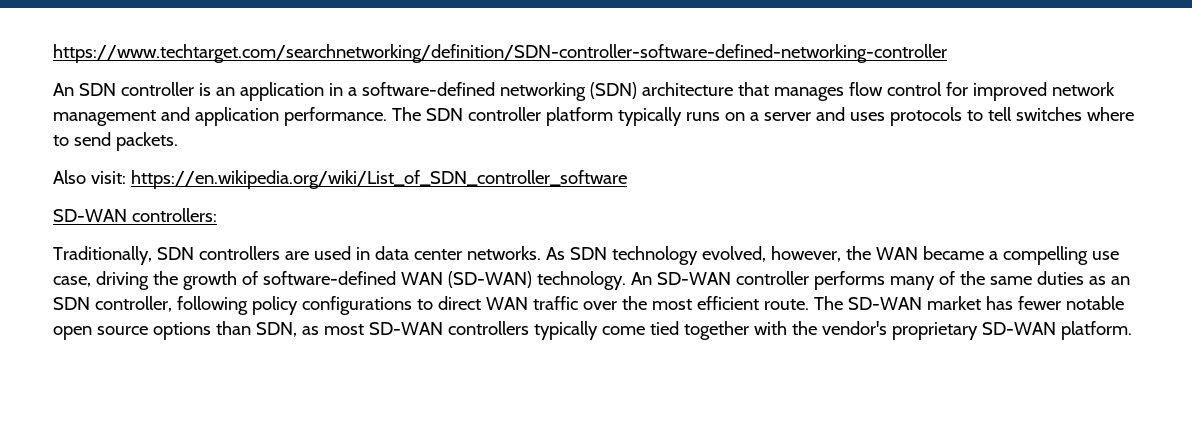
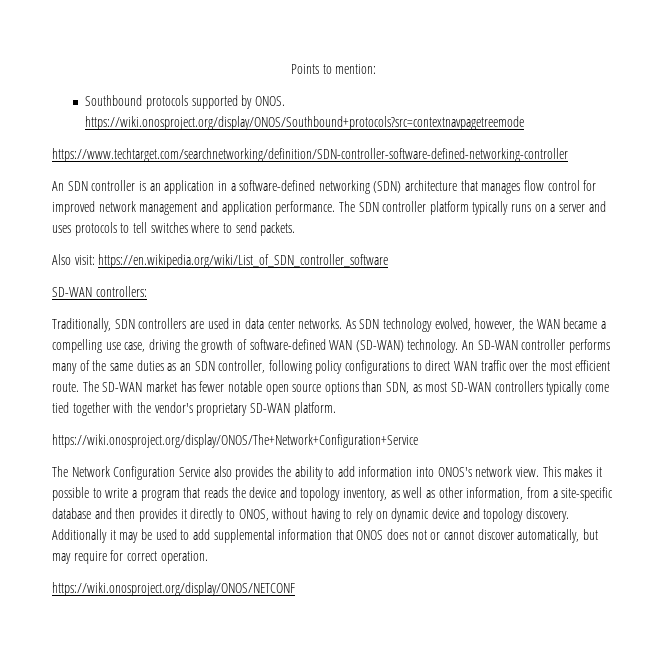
(53, 53) none -> [290,64,377,74] [85,95,285,109] [85,116,525,130] Points to mention: // Southbound protocols supported by ONOS. https://wiki.onosproject.org/display/ONOS/Southbound+protocols?src=contextnavpagetreemode //
(1132, 330) none -> [52,434,418,448] [52,466,602,480] [52,487,614,501] [52,508,569,522] [52,529,598,543] [52,550,208,564] [52,582,295,596] // https://wiki.onosproject.org/display/ONOS/The+Network+Configuration+Service // The Network Configuration Service also provides the ability to add information into ONOS's network view. This makes it possible to write a program that reads the device and topology inventory, as well as other information, from a site-specific database and then provides it directly to ONOS, without having to rely on dynamic device and topology discovery. Additionally it may be used to add supplemental information that ONOS does not or cannot discover automatically, but may require for correct operation. // https://wiki.onosproject.org/display/ONOS/NETCONF

